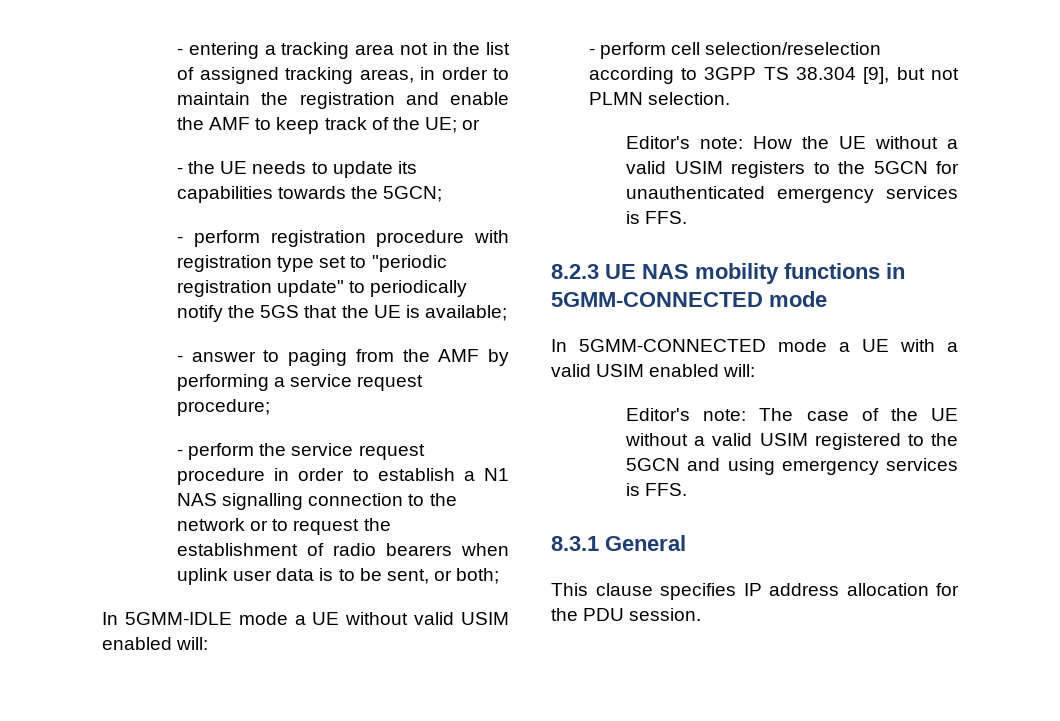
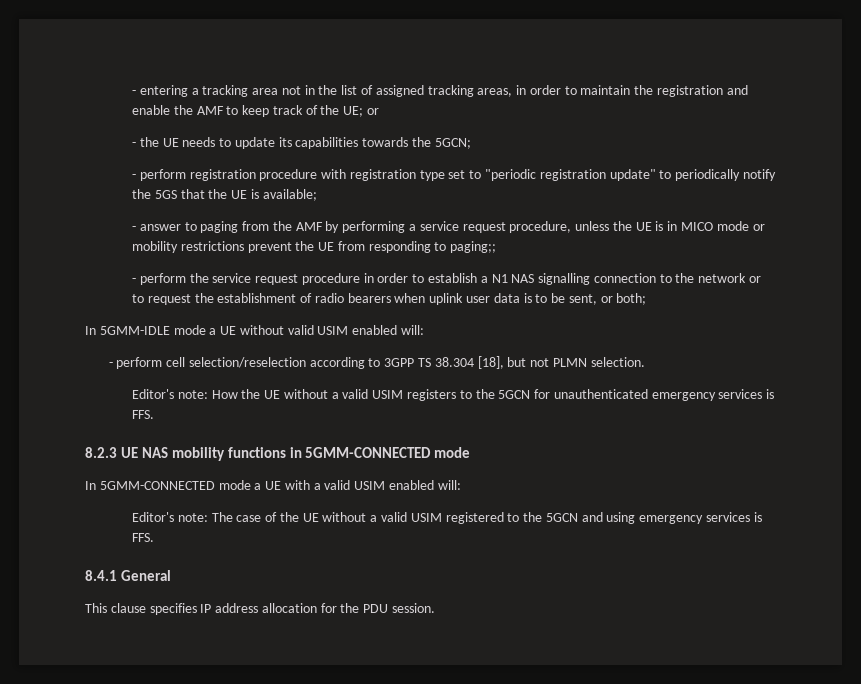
[176,399,270,416] procedure; -> [509,221,765,233] [131,241,497,253] procedure, unless the UE is in MICO mode or mobility restrictions prevent the UE from responding to paging;;
[863,67,890,84] [9], -> [477,356,504,369] [18],
[551,536,599,551] 8.3.1 -> [85,570,117,581] 8.4.1

